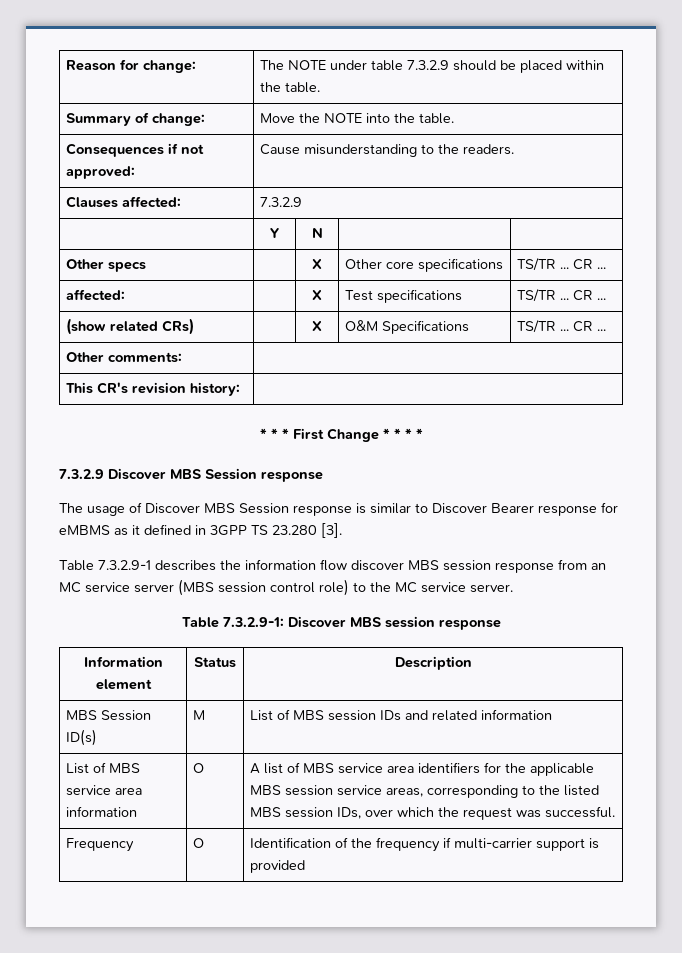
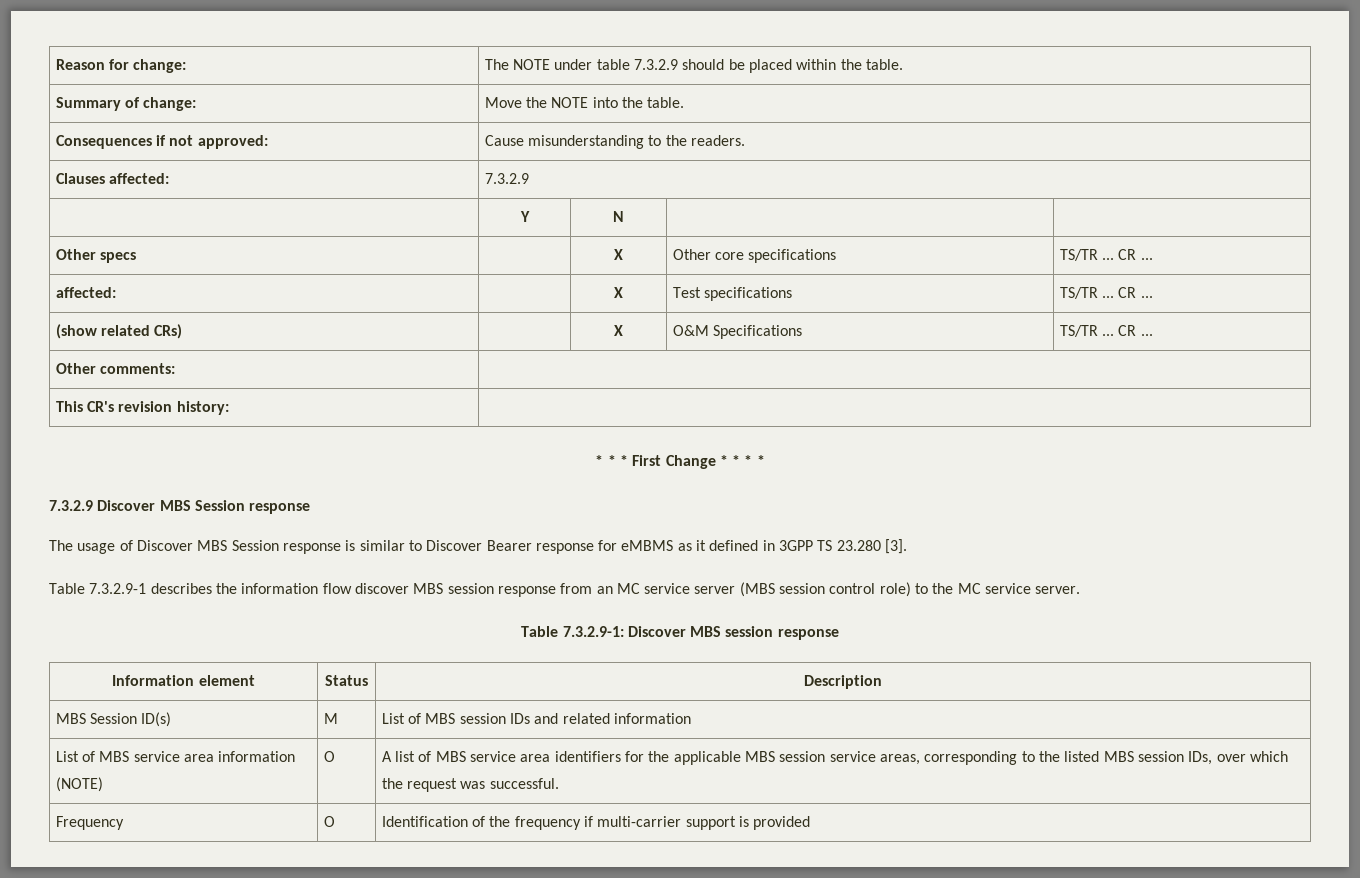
(137, 811) none -> [55,777,103,792] (NOTE)

